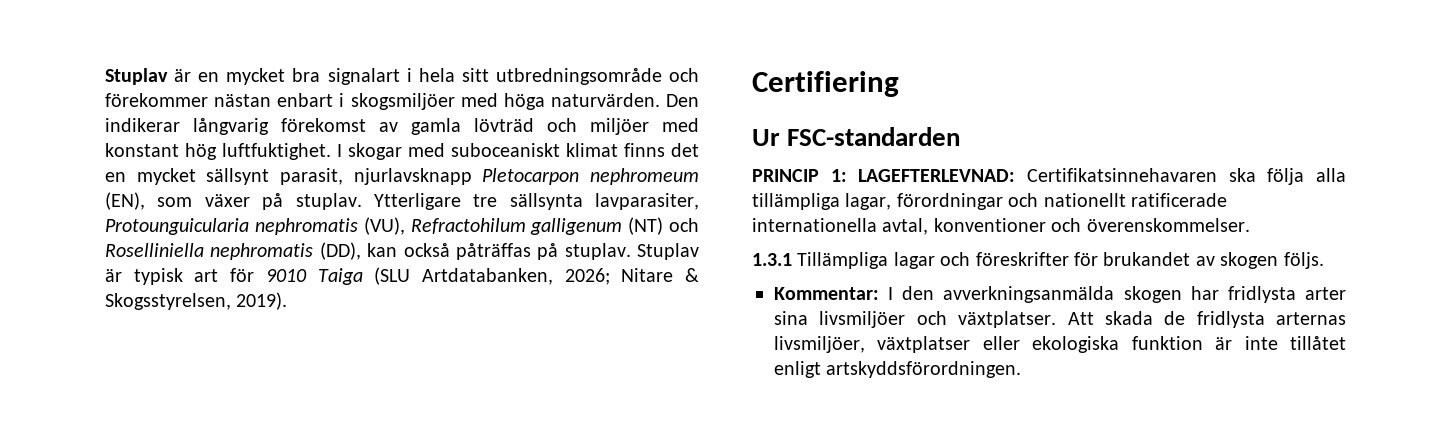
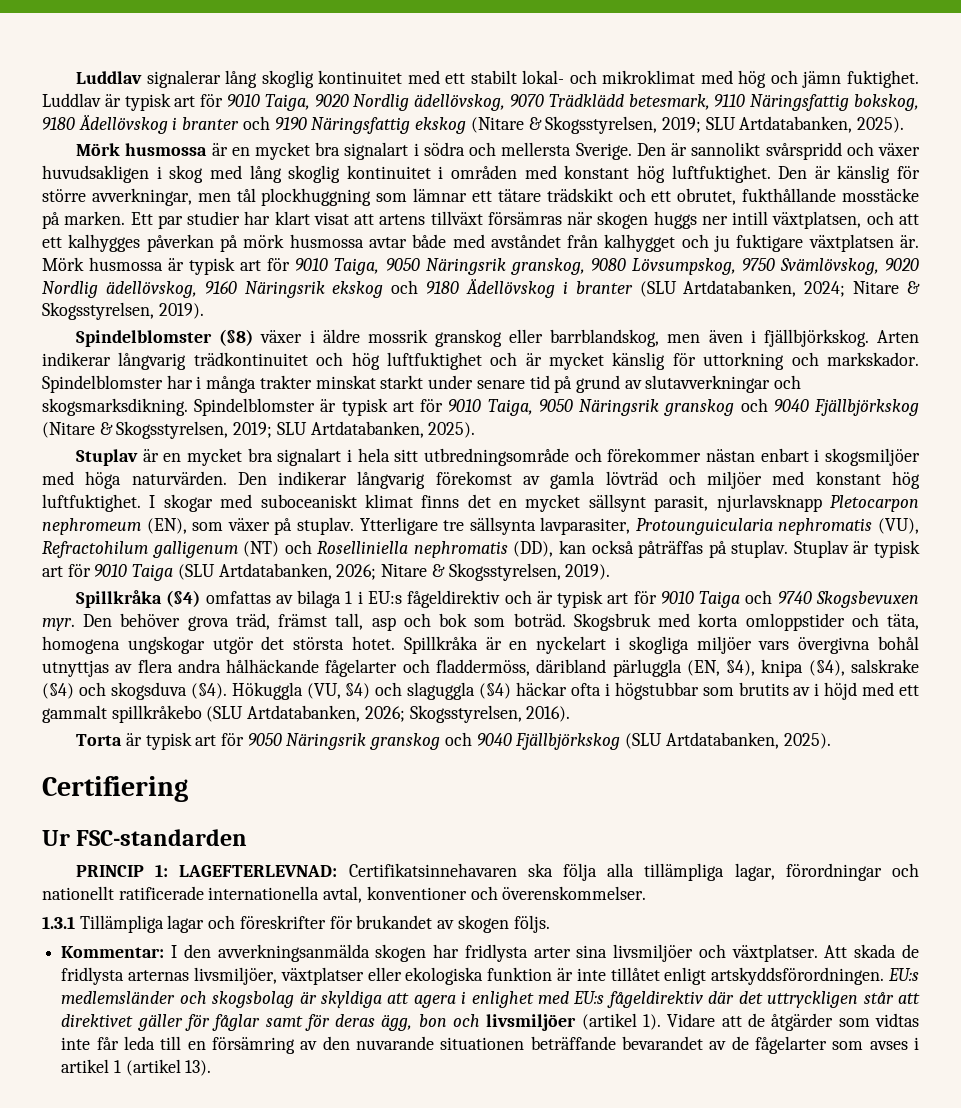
(105, 76) none -> [76,70,920,88] [42,93,919,111] [42,115,905,134] [76,142,921,160] [42,165,920,183] [42,188,919,206] [42,211,920,229] [42,234,919,252] [42,257,920,275] [42,279,921,298] [42,302,204,320] [76,329,920,347] [42,352,920,370] [42,375,802,393] [42,398,920,416] [42,421,476,439] Luddlav signalerar lång skoglig kontinuitet med ett stabilt lokal- och mikroklimat med hög och jämn fuktighet. Luddlav är typisk art för 9010 Taiga, 9020 Nordlig ädellövskog, 9070 Trädklädd betesmark, 9110 Näringsfattig bokskog, 9180 Ädellövskog i branter och 9190 Näringsfattig ekskog (Nitare & Skogsstyrelsen, 2019; SLU Artdatabanken, 2025). // Mörk husmossa är en mycket bra signalart i södra och mellersta Sverige. Den är sannolikt svårspridd och växer huvudsakligen i skog med lång skoglig kontinuitet i områden med konstant hög luftfuktighet. Den är känslig för större avverkningar, men tål plockhuggning som lämnar ett tätare trädskikt och ett obrutet, fukthållande mosstäcke på marken. Ett par studier har klart visat att artens tillväxt försämras när skogen huggs ner intill växtplatsen, och att ett kalhygges påverkan på mörk husmossa avtar både med avståndet från kalhygget och ju fuktigare växtplatsen är. Mörk husmossa är typisk art för 9010 Taiga, 9050 Näringsrik granskog, 9080 Lövsumpskog, 9750 Svämlövskog, 9020 Nordlig ädellövskog, 9160 Näringsrik ekskog och 9180 Ädellövskog i branter (SLU Artdatabanken, 2024; Nitare & Skogsstyrelsen, 2019). // Spindelblomster (§8) växer i äldre mossrik granskog eller barrblandskog, men även i fjällbjörkskog. Arten indikerar långvarig trädkontinuitet och hög luftfuktighet och är mycket känslig för uttorkning och markskador. Spindelblomster har i många trakter minskat starkt under senare tid på grund av slutavverkningar och skogsmarksdikning. Spindelblomster är typisk art för 9010 Taiga, 9050 Näringsrik granskog och 9040 Fjällbjörkskog (Nitare & Skogsstyrelsen, 2019; SLU Artdatabanken, 2025). //
(288, 301) none -> [76,590,919,608] [42,613,920,631] [42,636,919,654] [42,659,920,677] [42,682,919,700] [42,705,571,723] [76,732,831,750] // Spillkråka (§4) omfattas av bilaga 1 i EU:s fågeldirektiv och är typisk art för 9010 Taiga och 9740 Skogsbevuxen myr. Den behöver grova träd, främst tall, asp och bok som boträd. Skogsbruk med korta omloppstider och täta, homogena ungskogar utgör det största hotet. Spillkråka är en nyckelart i skogliga miljöer vars övergivna bohål utnyttjas av flera andra hålhäckande fågelarter och fladdermöss, däribland pärluggla (EN, §4), knipa (§4), salskrake (§4) och skogsduva (§4). Hökuggla (VU, §4) och slaguggla (§4) häckar ofta i högstubbar som brutits av i höjd med ett gammalt spillkråkebo (SLU Artdatabanken, 2026; Skogsstyrelsen, 2016). // Torta är typisk art för 9050 Näringsrik granskog och 9040 Fjällbjörkskog (SLU Artdatabanken, 2025).
(1022, 369) none -> [888,968,919,981] [61,991,920,1008] [61,1013,920,1031] [61,1036,920,1054] [61,1059,212,1076] EU:s medlemsländer och skogsbolag är skyldiga att agera i enlighet med EU:s fågeldirektiv där det uttryckligen står att direktivet gäller för fåglar samt för deras ägg, bon och livsmiljöer (artikel 1). Vidare att de åtgärder som vidtas inte får leda till en försämring av den nuvarande situationen beträffande bevarandet av de fågelarter som avses i artikel 1 (artikel 13).

